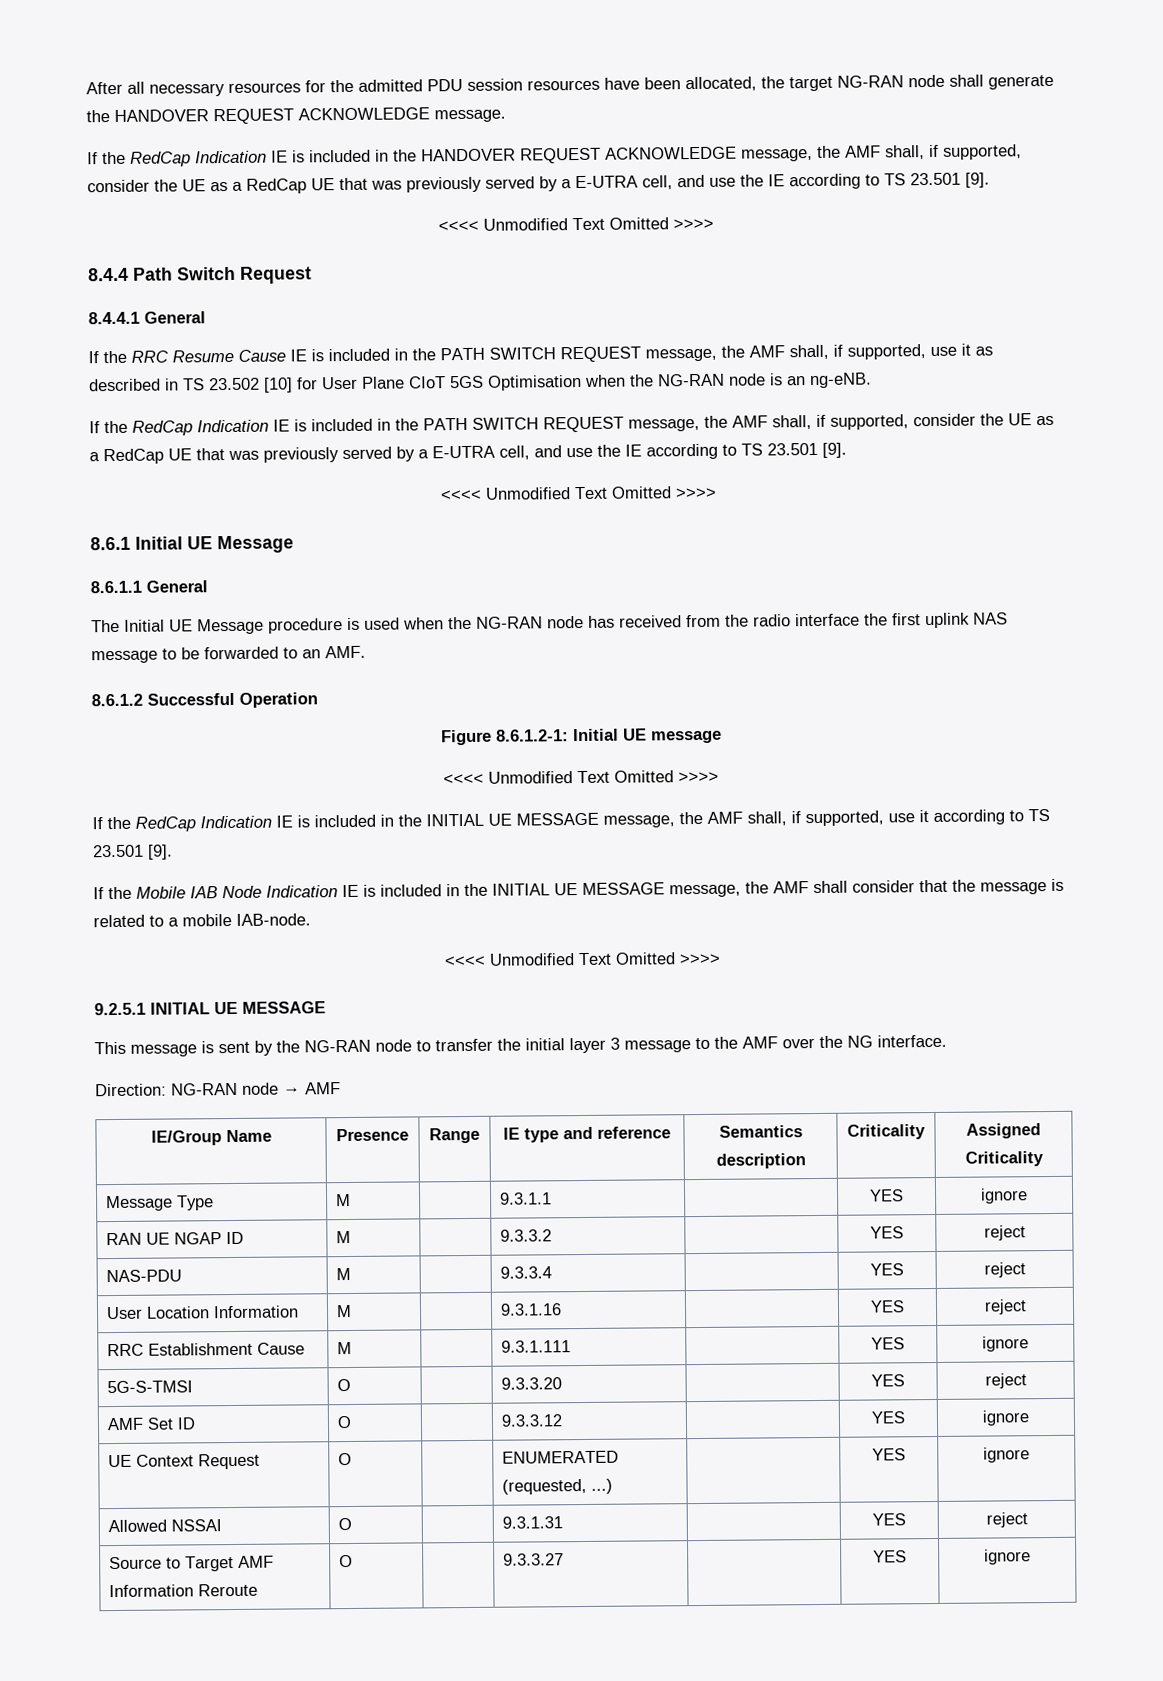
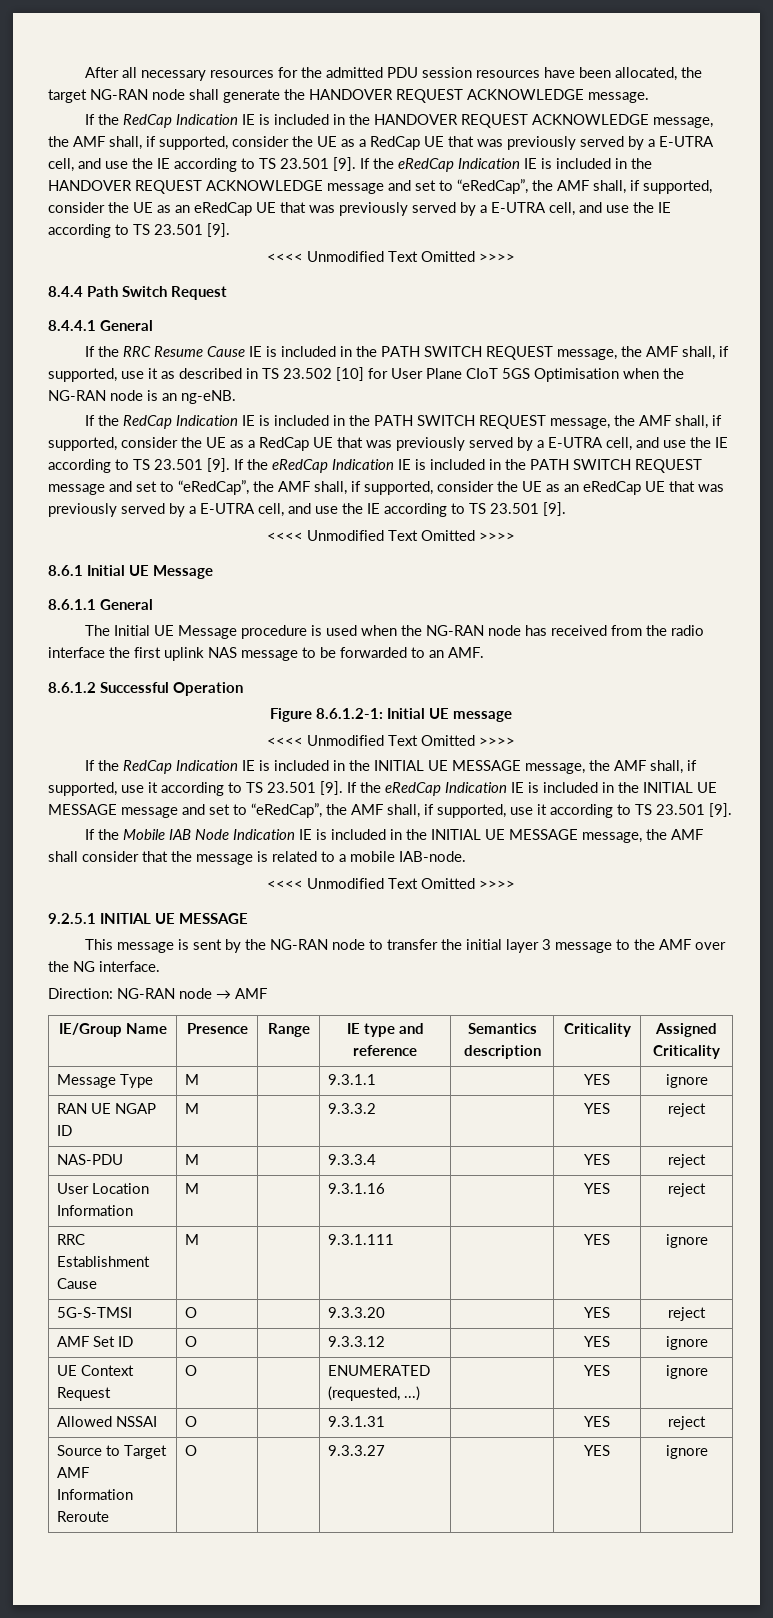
(990, 180) none -> [360,158,652,172] [48,179,712,194] [48,202,671,216] [48,223,230,238] If the eRedCap Indication IE is included in the HANDOVER REQUEST ACKNOWLEDGE message and set to “eRedCap”, the AMF shall, if supported, consider the UE as an eRedCap UE that was previously served by a E-UTRA cell, and use the IE according to TS 23.501 [9].
(847, 450) none -> [234,459,702,473] [48,480,724,495] [48,502,566,517] If the eRedCap Indication IE is included in the PATH SWITCH REQUEST message and set to “eRedCap”, the AMF shall, if supported, consider the UE as an eRedCap UE that was previously served by a E-UTRA cell, and use the IE according to TS 23.501 [9].
(173, 852) none -> [347,782,717,796] [48,803,732,818] If the eRedCap Indication IE is included in the INITIAL UE MESSAGE message and set to “eRedCap”, the AMF shall, if supported, use it according to TS 23.501 [9].

